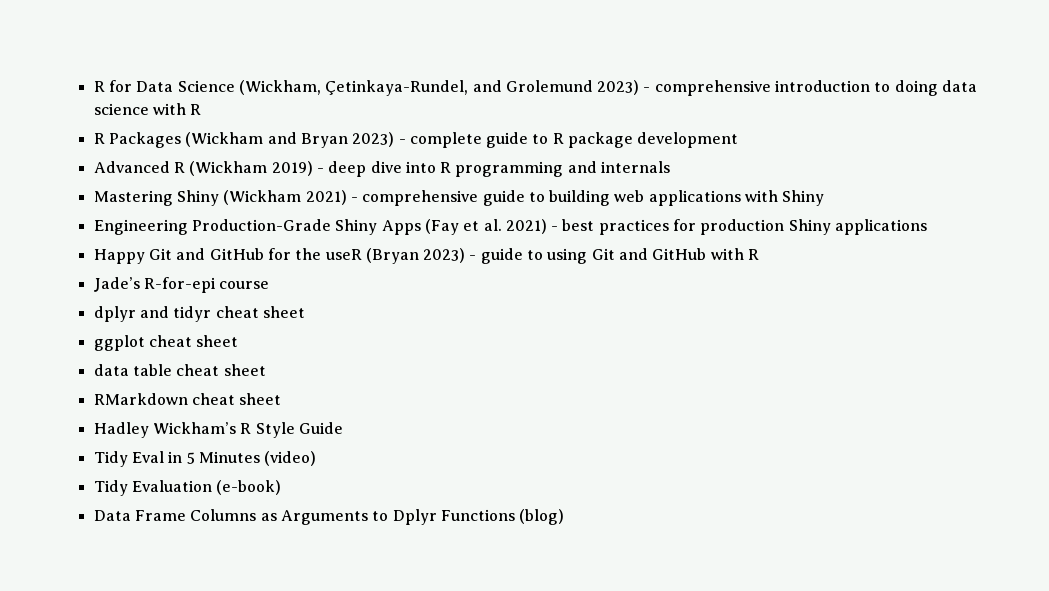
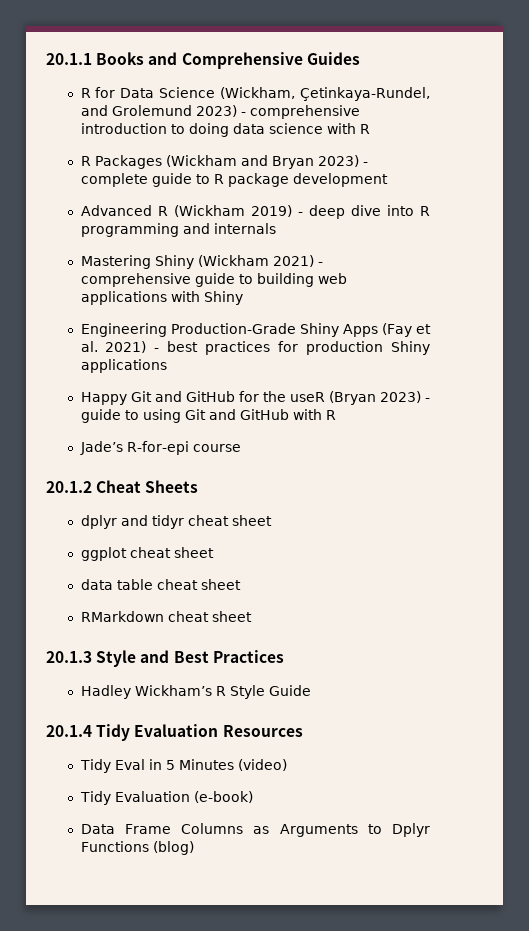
(93, 86) none -> [46,52,360,69] 20.1.1 Books and Comprehensive Guides //
(270, 285) none -> [46,480,199,493] // 20.1.2 Cheat Sheets
(282, 399) none -> [46,650,284,667] // 20.1.3 Style and Best Practices
(343, 428) none -> [46,724,303,741] // 20.1.4 Tidy Evaluation Resources

